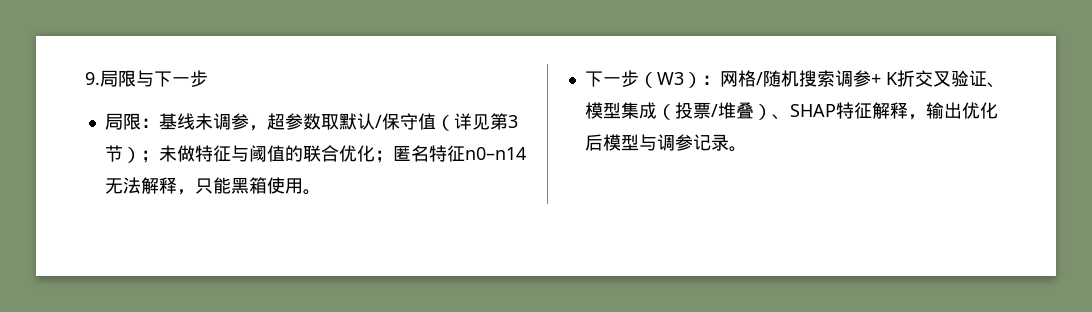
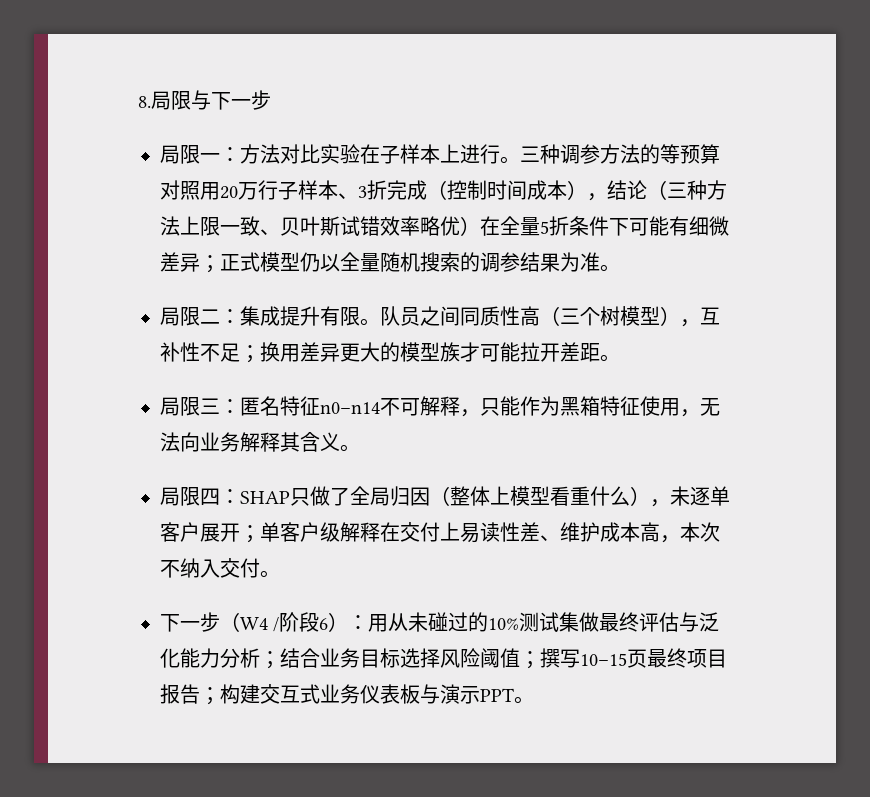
[85,72,100,85] 9. -> [138,96,151,108] 8.
[140,113,518,131] [104,145,393,163] ：基线未调参，超参数取默认/保守值（详见第3节）；未做特征与阈值的联合优化； -> [200,144,720,164] [160,180,727,201] [160,216,729,236] [160,252,620,273] [160,306,720,327] [160,342,620,363] [160,396,240,416] 一：方法对比实验在子样本上进行。三种调参方法的等预算对照用20万行子样本、3折完成（控制时间成本），结论（三种方法上限一致、贝叶斯试错效率略优）在全量5折条件下可能有细微差异；正式模型仍以全量随机搜索的调参结果为准。 // 局限二：集成提升有限。队员之间同质性高（三个树模型），互补性不足；换用差异更大的模型族才可能拉开差距。 // 局限三：
[104,177,141,194] 无法 -> [380,398,420,416] 不可
[230,177,321,195] [584,70,1005,88] [584,102,998,120] [584,134,729,151] 黑箱使用。 // 下一步（W3）：网格/随机搜索调参+ K折交叉验证、模型集成（投票/堆叠）、SHAP特征解释，输出优化后模型与调参记录 -> [520,396,720,417] [160,432,360,452] [160,486,730,507] [160,522,720,543] [160,558,280,578] [160,612,720,632] [160,648,727,669] [160,684,514,705] 作为黑箱特征使用，无法向业务解释其含义。 // 局限四：SHAP只做了全局归因（整体上模型看重什么），未逐单客户展开；单客户级解释在交付上易读性差、维护成本高，本次不纳入交付。 // 下一步（W4 /阶段6）：用从未碰过的10%测试集做最终评估与泛化能力分析；结合业务目标选择风险阈值；撰写10–15页最终项目报告；构建交互式业务仪表板与演示PPT

